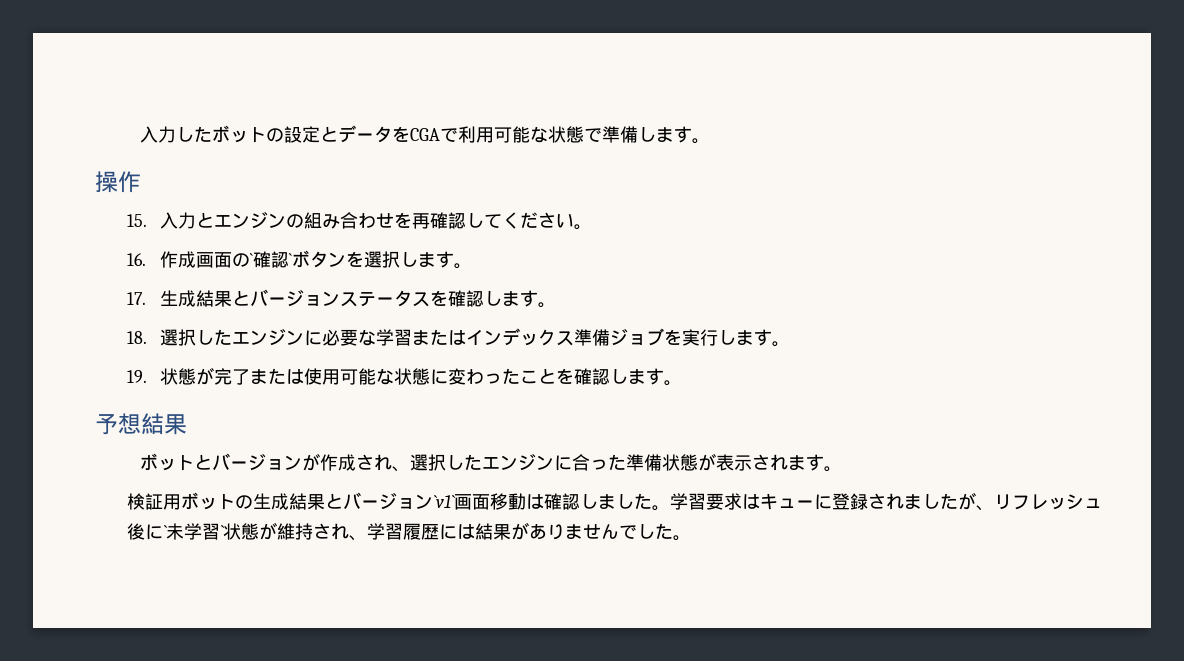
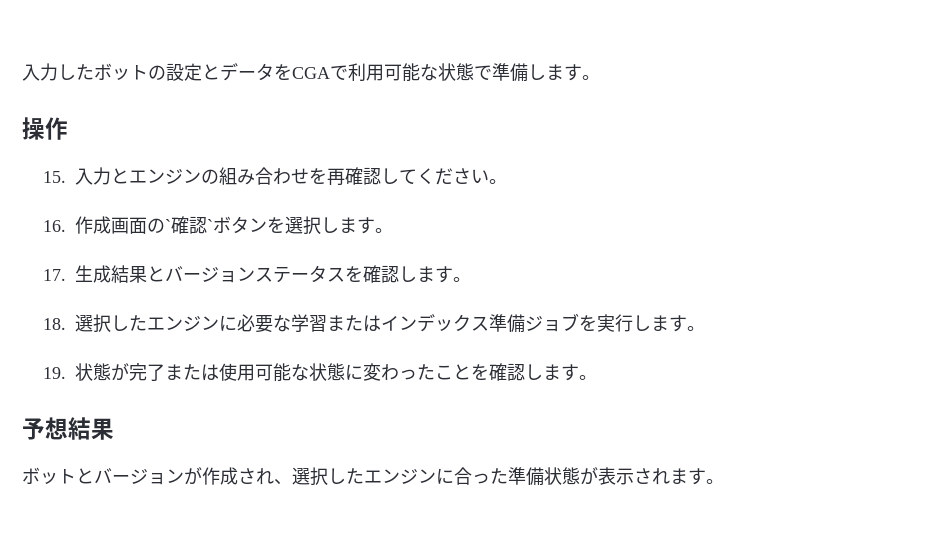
[127,492,1103,511] [127,522,692,541] // 検証用ボットの生成結果とバージョン`v1`画面移動は確認しました。学習要求はキューに登録されましたが、リフレッシュ後に`未学習`状態が維持され、学習履歴には結果がありませんでした。 -> (724, 481) none

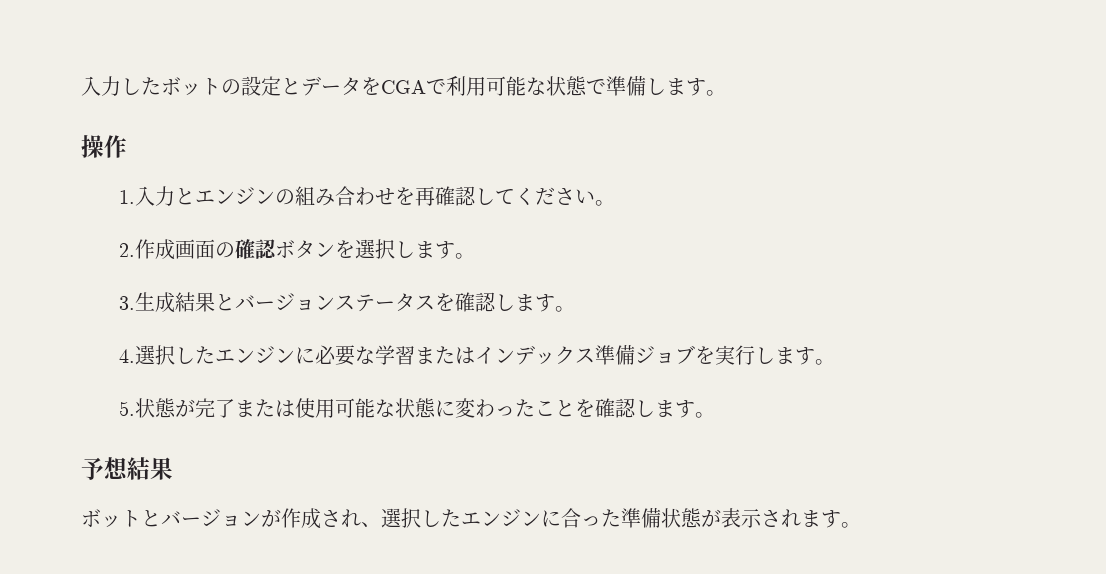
[42,171,66,183] 15. -> [119,190,136,204] 1.
[42,220,66,232] 16. -> [119,243,136,257] 2.
[164,216,213,234] `確認` -> [235,239,278,259] 確認
[42,269,66,281] 17. -> [119,296,136,310] 3.
[42,318,66,330] 18. -> [119,349,136,363] 4.
[42,367,66,379] 19. -> [119,401,136,416] 5.

